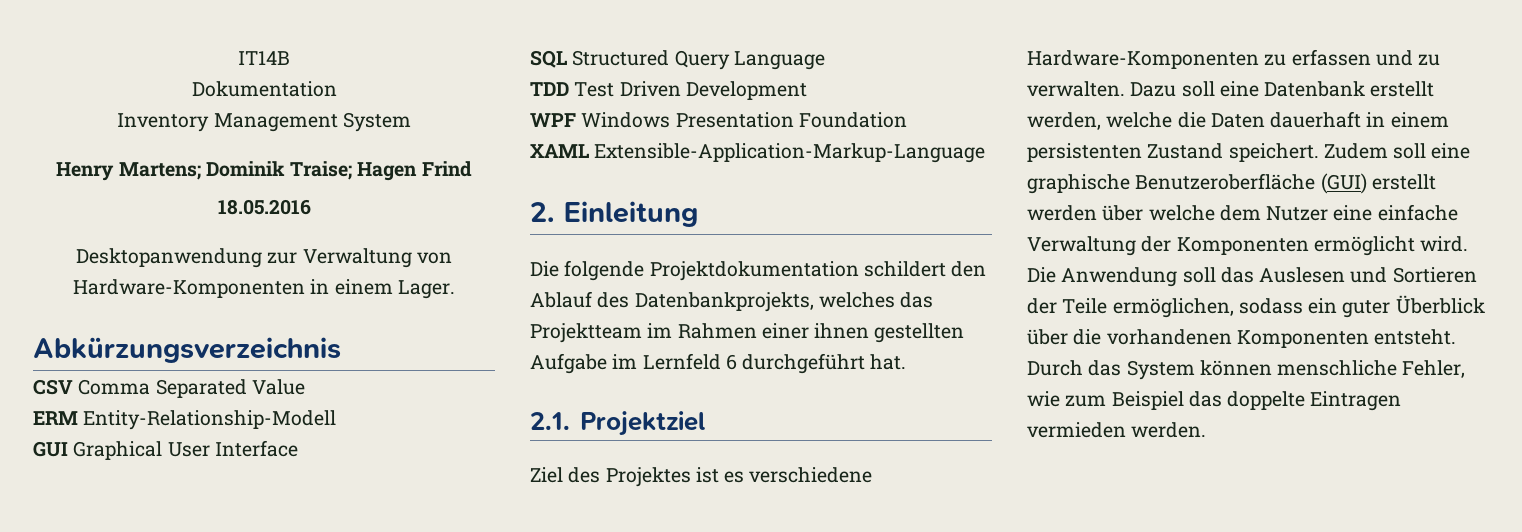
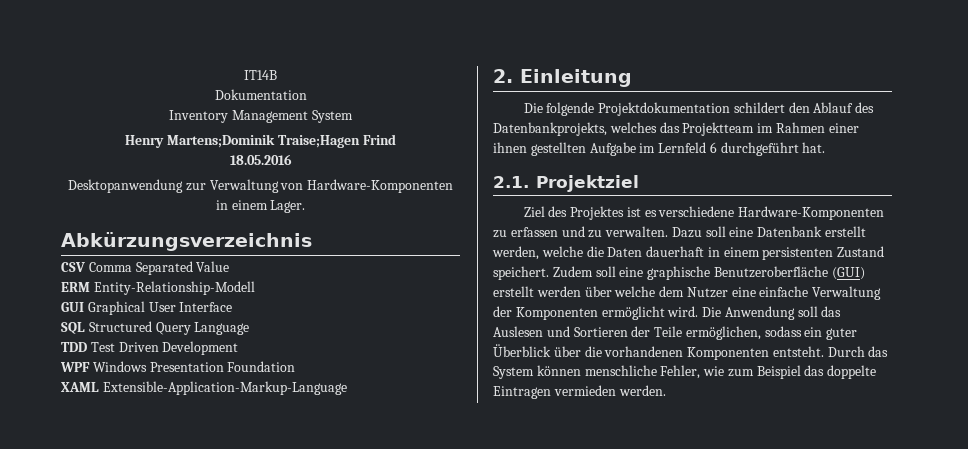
[118,161,418,181] Martens; Dominik Traise; Hagen -> [167,134,360,148] Martens;Dominik Traise;Hagen

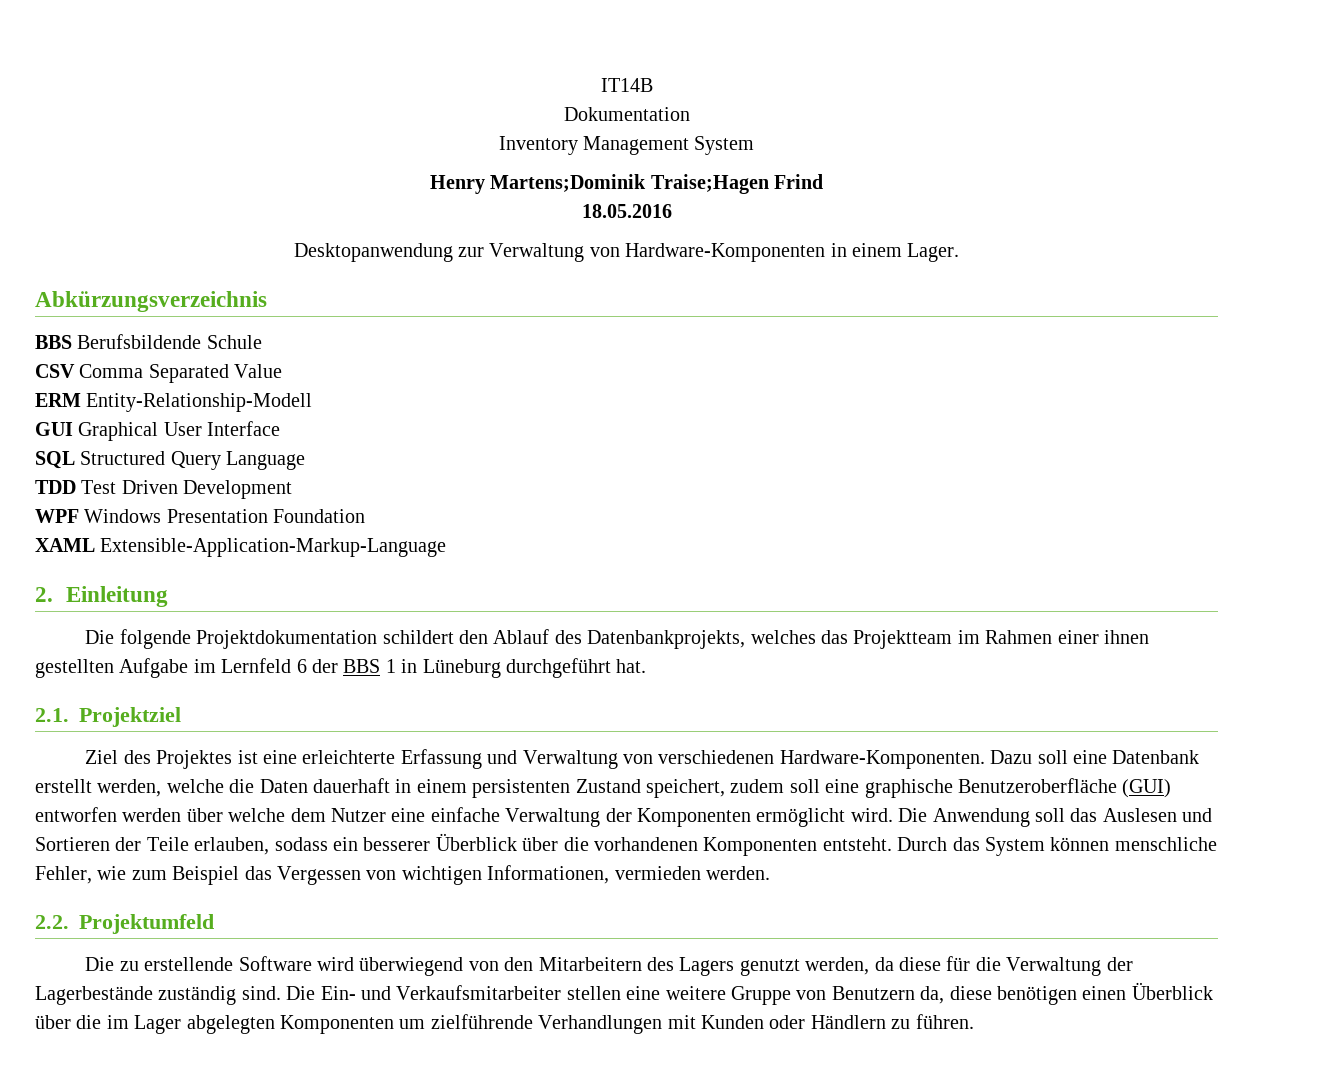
(312, 241) none -> [35,334,262,349] // BBS Berufsbildende Schule
(717, 147) none -> [312,659,501,678] der BBS 1 in Lüneburg
[644,206,885,220] [493,226,669,238] es verschiedene Hardware-Komponenten zu erfassen und zu verwalten. -> [263,749,985,769] eine erleichterte Erfassung und Verwaltung von verschiedenen Hardware-Komponenten.
[493,266,593,280] speichert. Zudem -> [645,779,785,798] speichert, zudem
[493,286,534,297] erstellt -> [35,807,117,822] entworfen
[685,326,761,340] ermöglichen, -> [194,837,270,855] erlauben,
[826,328,858,340] guter -> [363,837,431,851] besserer
[827,365,877,379] [493,385,666,399] doppelte Eintragen vermieden werden. -> [277,865,770,885] [35,914,214,934] [85,956,1133,976] [35,982,1213,1005] [35,1014,974,1034] Vergessen von wichtigen Informationen, vermieden werden. // 2.2. Projektumfeld // Die zu erstellende Software wird überwiegend von den Mitarbeitern des Lagers genutzt werden, da diese für die Verwaltung der Lagerbestände zuständig sind. Die Ein- und Verkaufsmitarbeiter stellen eine weitere Gruppe von Benutzern da, diese benötigen einen Überblick über die im Lager abgelegten Komponenten um zielführende Verhandlungen mit Kunden oder Händlern zu führen.

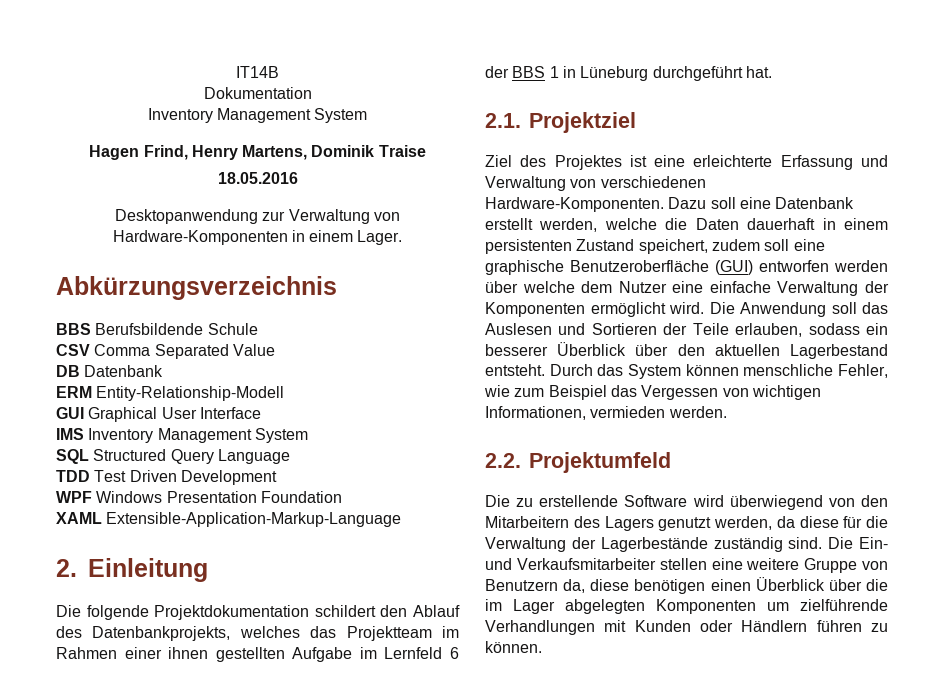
[429,174,824,194] Henry Martens;Dominik Traise;Hagen Frind -> [89,145,426,160] Hagen Frind, Henry Martens, Dominik Traise
(283, 371) none -> [56,365,164,377] // DB Datenbank
(281, 428) none -> [56,428,308,443] // IMS Inventory Management System
[563,837,818,856] die vorhandenen Komponenten -> [677,344,888,359] den aktuellen Lagerbestand
[891,1014,974,1029] zu führen. -> [816,620,888,632] [485,641,542,653] führen zu können.

